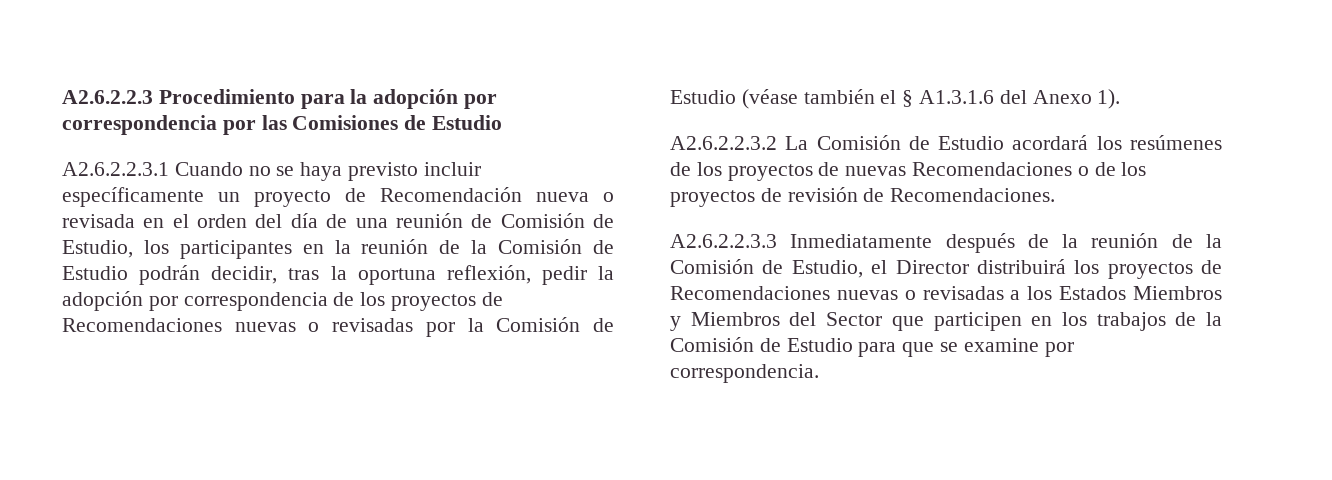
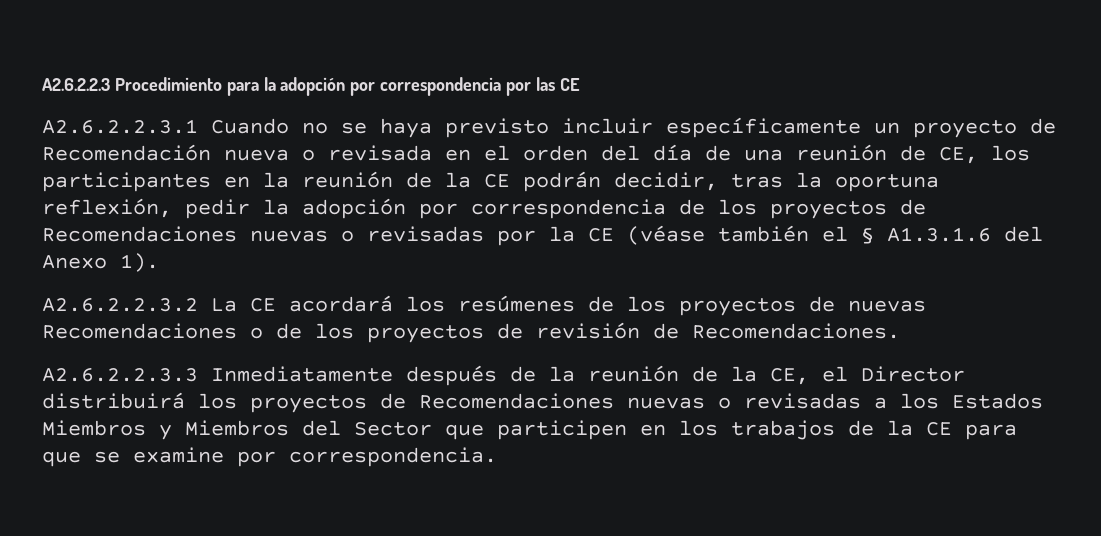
[292,115,503,130] Comisiones de Estudio -> [559,78,580,91] CE
[500,213,615,228] [62,240,133,258] Comisión de Estudio, -> [939,147,978,164] CE,
[498,239,615,254] [62,266,128,280] Comisión de Estudio -> [484,174,510,188] CE
[496,317,614,332] [670,90,736,104] Comisión de Estudio -> [588,228,614,242] CE
[816,135,1005,150] Comisión de Estudio -> [250,298,276,312] CE
[670,259,863,278] Comisión de Estudio, -> [770,368,809,385] CE,
[670,337,853,352] Comisión de Estudio -> [926,422,952,436] CE

